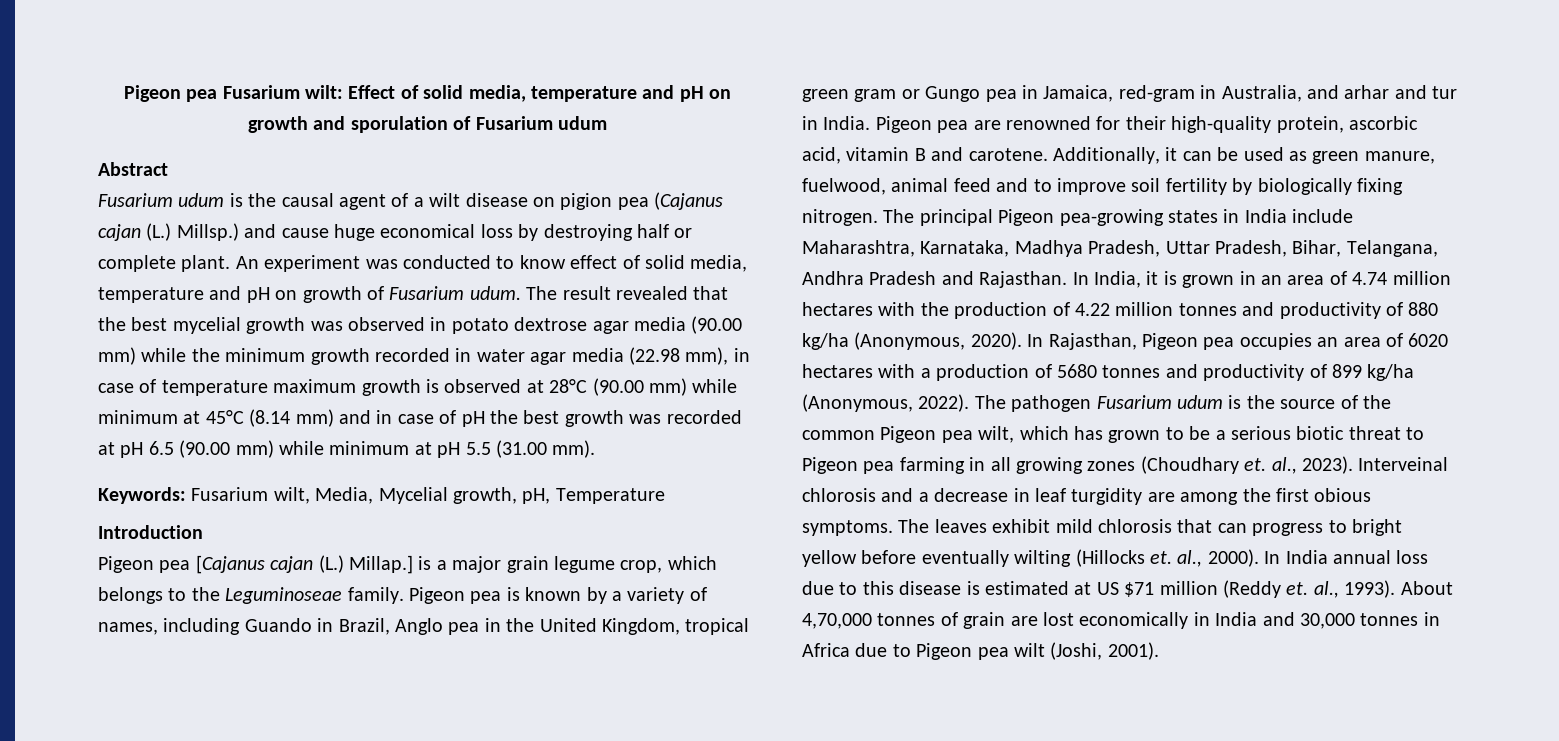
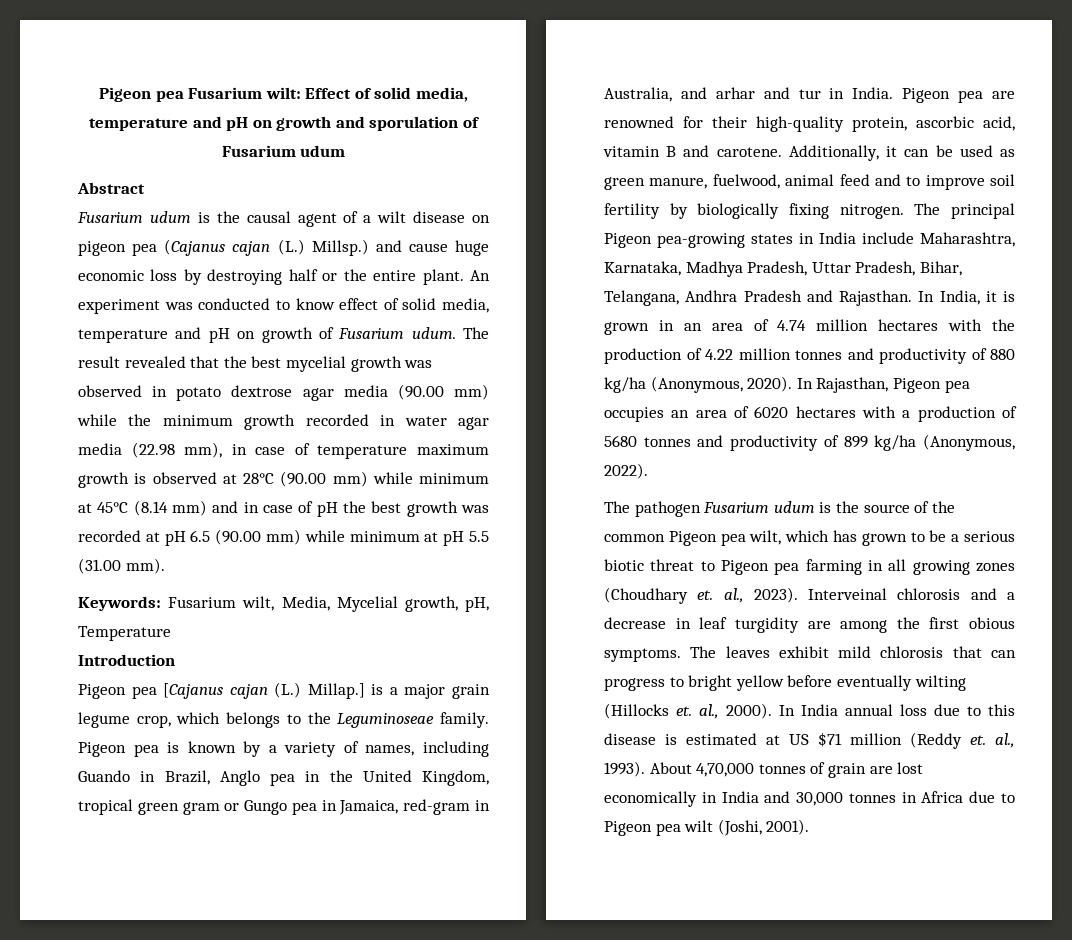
[560,193,613,210] pigion -> [78,241,126,256] pigeon
[380,224,476,238] economical -> [78,270,144,281] economic
[98,255,176,272] complete -> [343,269,417,281] the entire
(970, 403) none -> (648, 471) //

